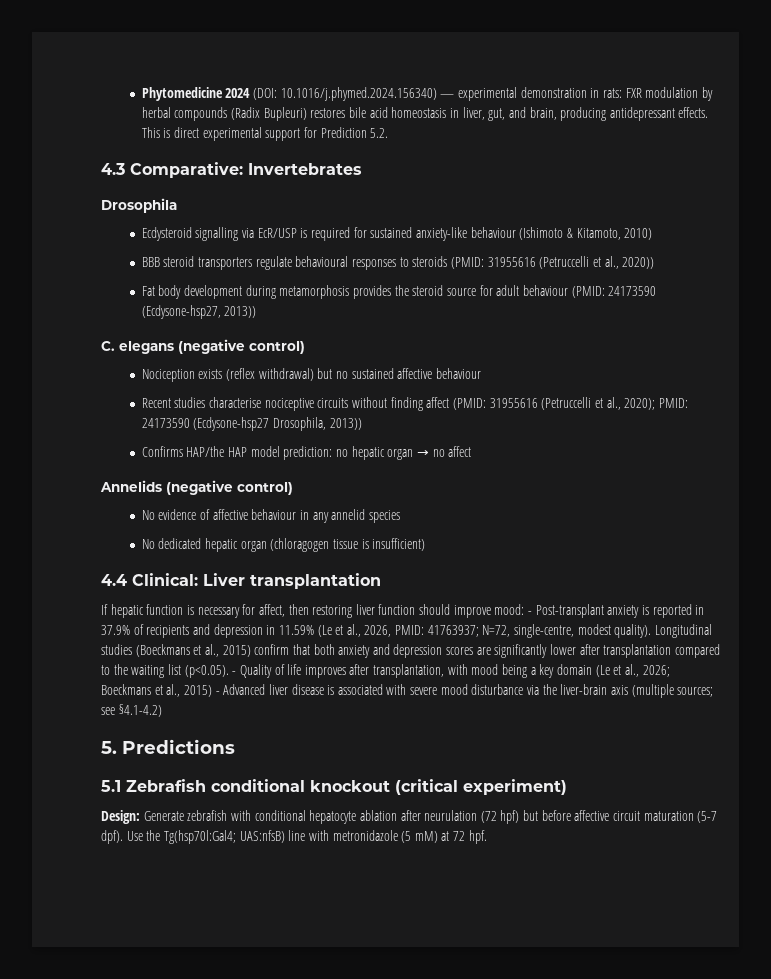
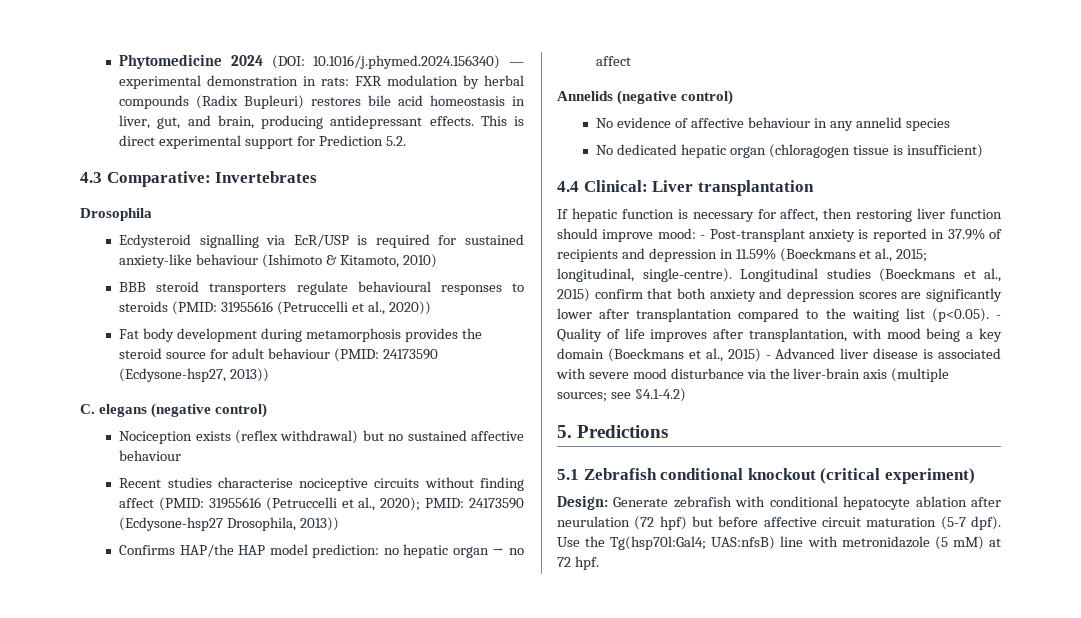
[317,624,652,638] (Le et al., 2026, PMID: 41763937; N=72, single-centre, modest quality). -> [779,248,928,262] [557,268,732,282] (Boeckmans et al., 2015; longitudinal, single-centre).
[595,664,670,677] [101,684,151,695] (Le et al., 2026; Boeckmans -> [607,348,684,362] (Boeckmans

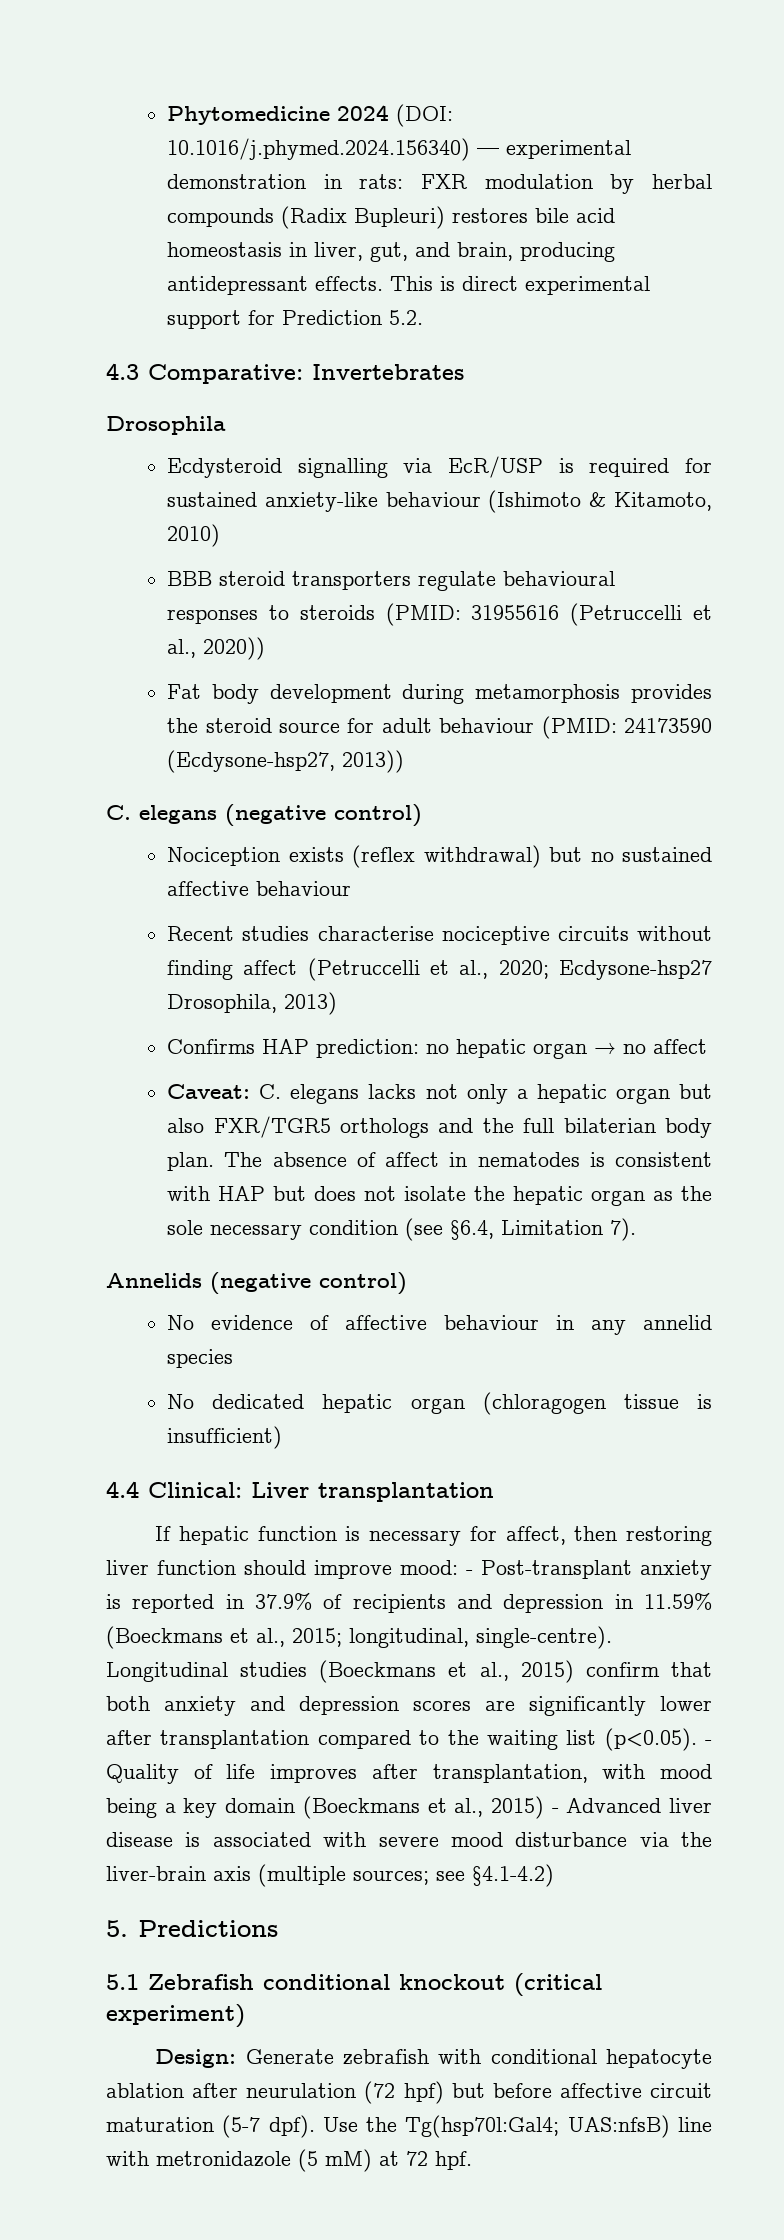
[159,497,524,511] [119,517,340,531] [119,544,308,557] (PMID: 31955616 (Petruccelli et al., 2020); PMID: 24173590 (Ecdysone-hsp27 Drosophila, 2013)) // Confirms HAP/the HAP model -> [307,958,712,981] [167,992,338,1015] [167,1039,310,1054] (Petruccelli et al., 2020; Ecdysone-hsp27 Drosophila, 2013) // Confirms HAP
(632, 61) none -> [167,1084,712,1104] [167,1116,712,1138] [167,1152,713,1171] [167,1186,713,1206] [167,1218,637,1241] // Caveat: C. elegans lacks not only a hepatic organ but also FXR/TGR5 orthologs and the full bilaterian body plan. The absence of affect in nematodes is consistent with HAP but does not isolate the hepatic organ as the sole necessary condition (see §6.4, Limitation 7).

